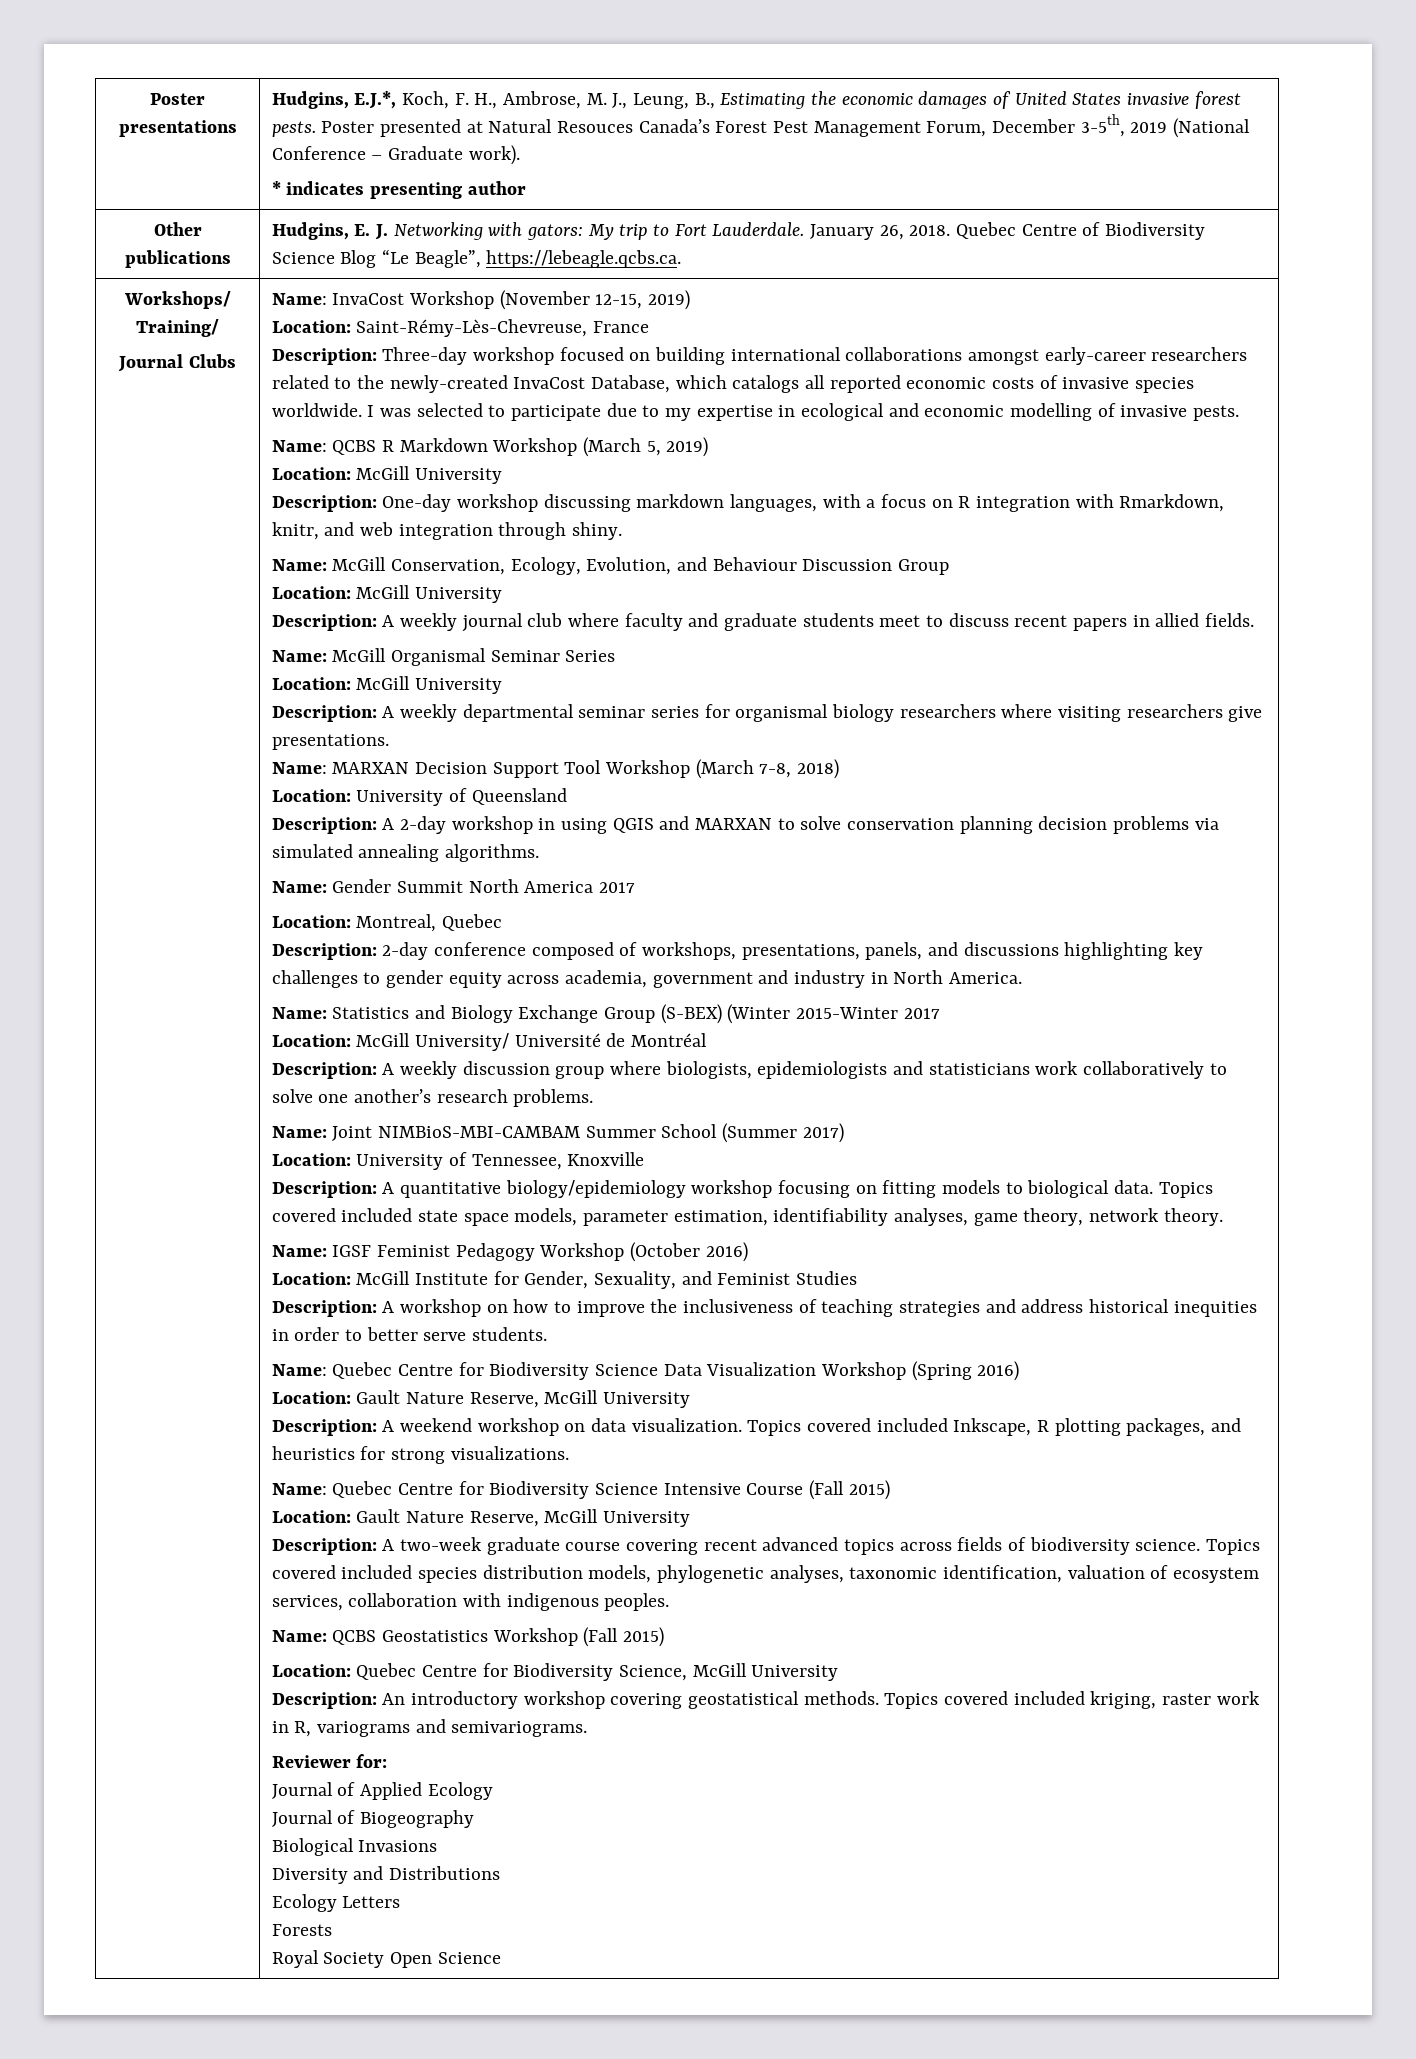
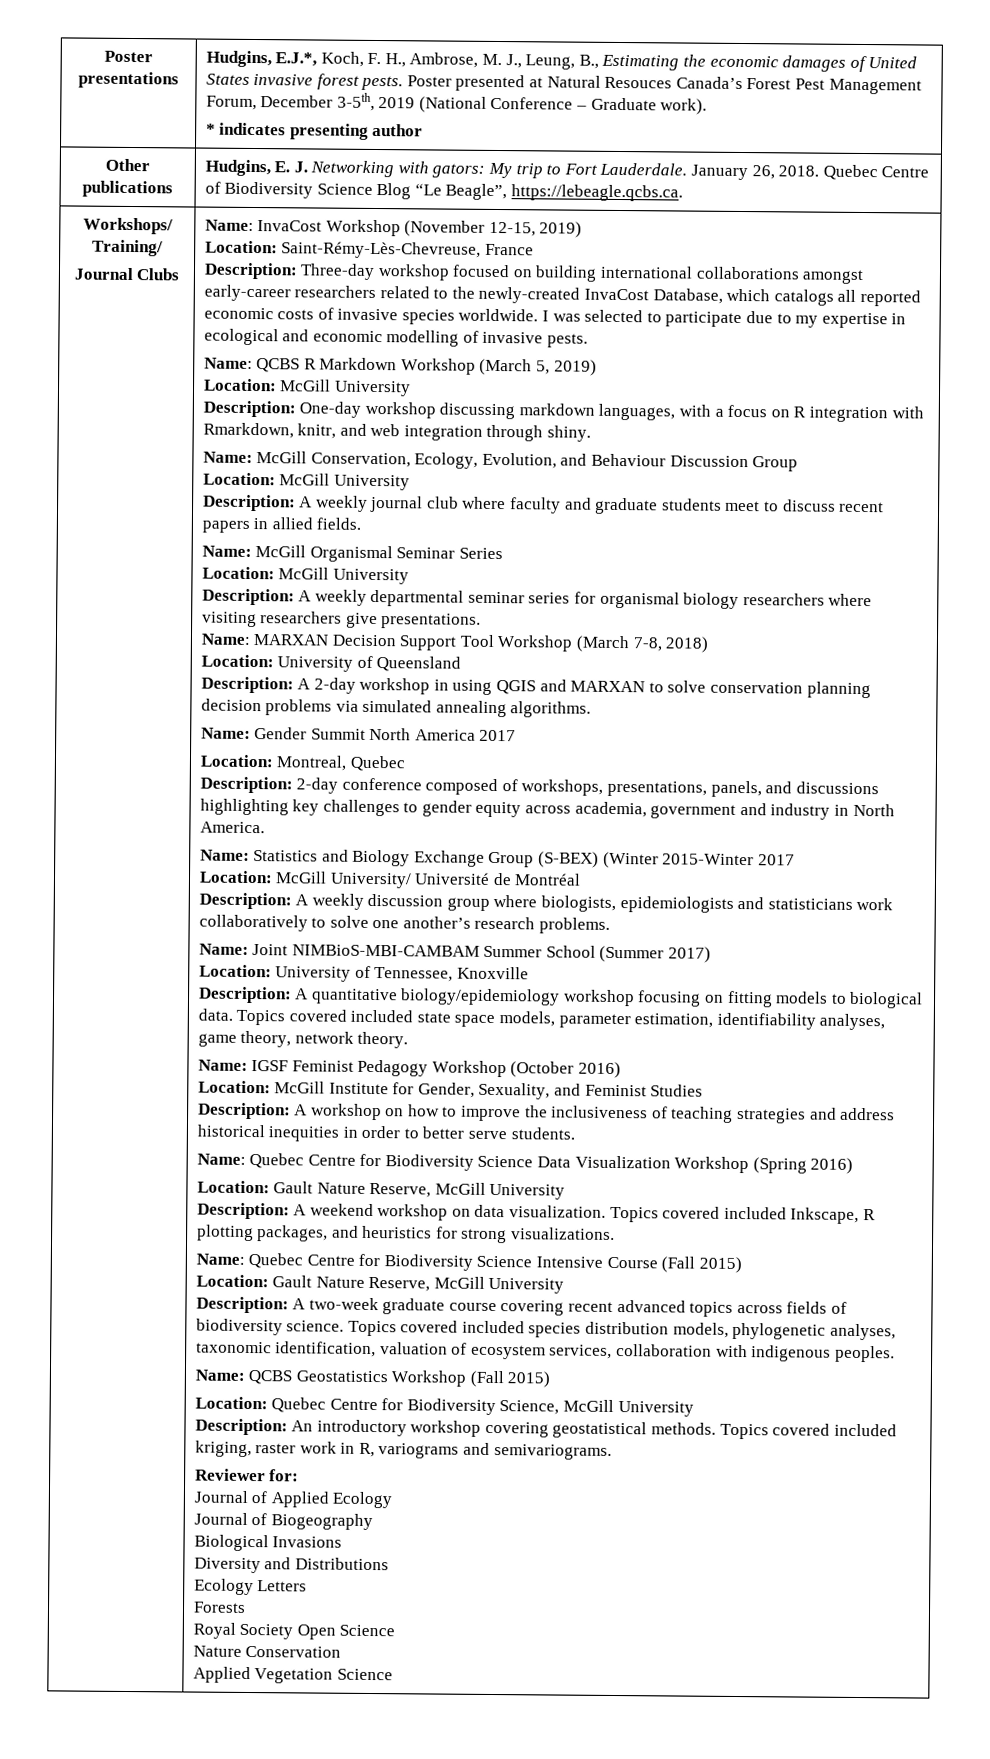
(501, 1958) none -> [192,1645,342,1658] [192,1666,393,1684] // Nature Conservation // Applied Vegetation Science

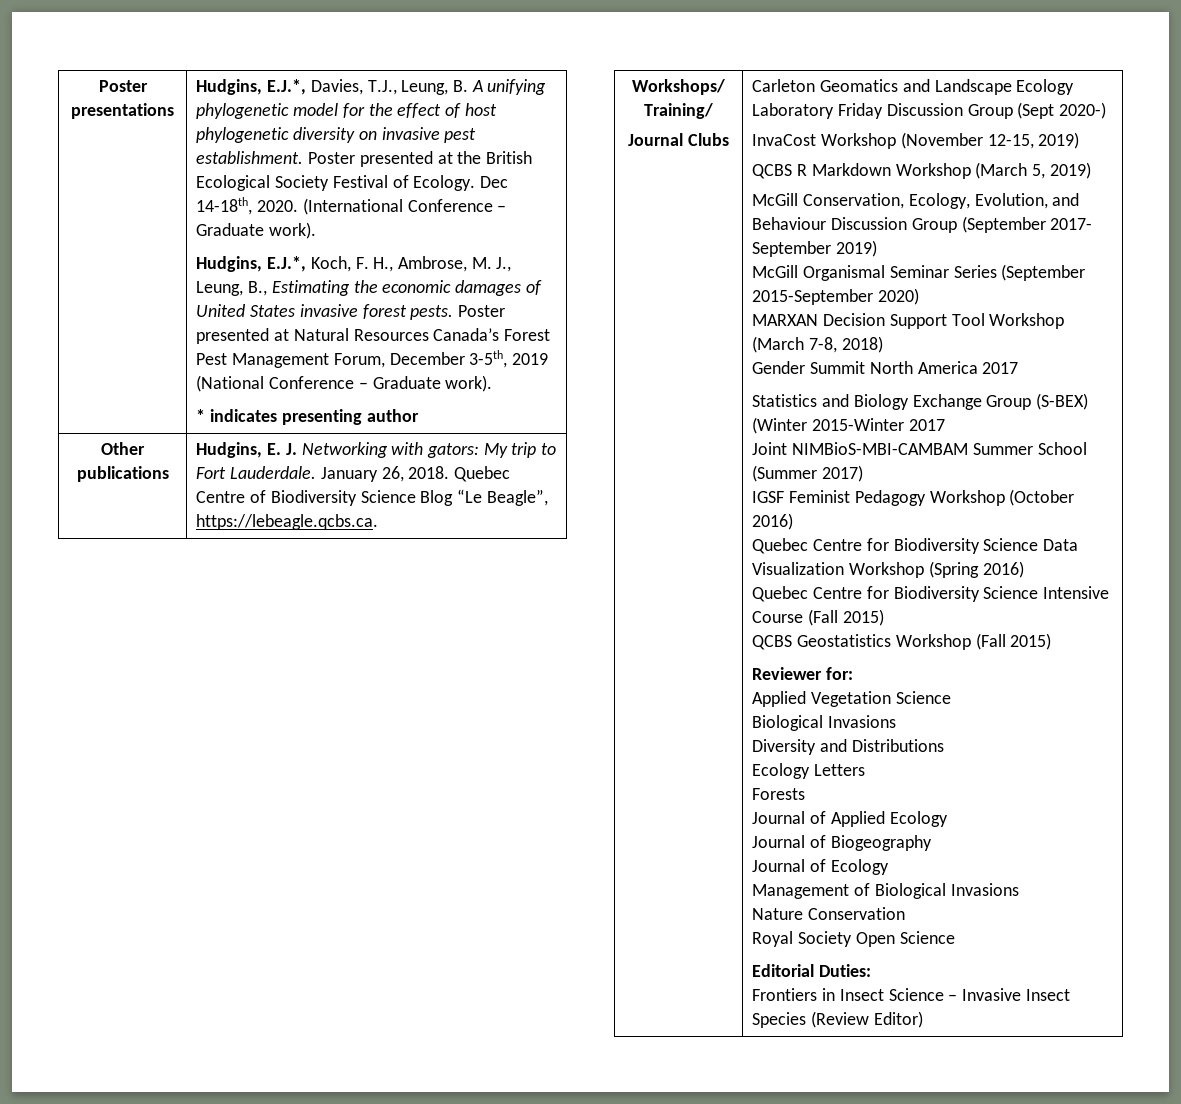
(318, 59) none -> [310,79,547,95] [196,103,497,119] [196,127,477,143] [196,151,532,167] [196,175,508,191] [196,197,507,215] [196,222,317,239] [196,256,307,272] Davies, T.J., Leung, B. A unifying phylogenetic model for the effect of host phylogenetic diversity on invasive pest establishment. Poster presented at the British Ecological Society Festival of Ecology. Dec 14-18th, 2020. (International Conference – Graduate work). // Hudgins, E.J.*,
[604,76,673,89] Resouces -> [353,329,429,341] Resources
[204,219,254,231] Name: -> [752,79,1075,95] [752,102,1106,119] Carleton Geomatics and Landscape Ecology Laboratory Friday Discussion Group (Sept 2020-) //
[204,240,534,259] [203,262,865,285] [203,284,922,307] [203,307,907,329] [203,328,589,348] [203,357,253,369] Location: Saint-Rémy-Lès-Chevreuse, France // Description: Three-day workshop focused on building international collaborations amongst early-career researchers related to the newly-created InvaCost Database, which catalogs all reported economic costs of invasive species worldwide. I was selected to participate due to my expertise in ecological and economic modelling of invasive pests. // Name: -> (1080, 140) none
[203,378,411,397] [202,400,924,423] [202,422,592,442] [202,451,253,463] Location: McGill University // Description: One-day workshop discussing markdown languages, with a focus on R integration with Rmarkdown, knitr, and web integration through shiny. // Name: -> (1091, 170) none
[202,472,410,491] [202,494,885,515] [201,517,362,533] [201,545,503,563] [201,566,409,585] [201,588,873,609] [201,611,482,629] [200,633,251,645] // Location: McGill University // Description: A weekly journal club where faculty and graduate students meet to discuss recent papers in allied fields. // Name: McGill Organismal Seminar Series // Location: McGill University // Description: A weekly departmental seminar series for organismal biology researchers where visiting researchers give presentations. // Name: -> [961,216,1093,233] [752,240,878,257] [752,264,1086,281] [752,288,920,305] (September 2017- September 2019) // McGill Organismal Seminar Series (September 2015-September 2020) //
[200,654,462,672] [200,676,871,699] [200,698,592,718] [200,727,251,739] Location: University of Queensland // Description: A 2-day workshop in using QGIS and MARXAN to solve conservation planning decision problems via simulated annealing algorithms. // Name: -> (883, 344) none
[199,754,406,772] [199,776,879,798] [199,798,895,820] [199,821,265,834] [199,849,250,861] Location: Montreal, Quebec // Description: 2-day conference composed of workshops, presentations, panels, and discussions highlighting key challenges to gender equity across academia, government and industry in North America. // Name: -> (1019, 368) none
[198,870,582,889] [198,892,894,913] [198,914,611,934] [198,943,249,955] Location: McGill University/ Université de Montréal // Description: A weekly discussion group where biologists, epidemiologists and statisticians work collaboratively to solve one another’s research problems. // Name: -> (945, 425) none
[198,964,529,982] [197,986,924,1009] [197,1008,886,1031] [197,1030,409,1049] [197,1059,248,1071] Location: University of Tennessee, Knoxville // Description: A quantitative biology/epidemiology workshop focusing on fitting models to biological data. Topics covered included state space models, parameter estimation, identifiability analyses, game theory, network theory. // Name: -> (864, 473) none
[197,1080,704,1100] [197,1102,896,1124] [196,1124,575,1142] [196,1153,246,1165] Location: McGill Institute for Gender, Sexuality, and Feminist Studies // Description: A workshop on how to improve the inclusiveness of teaching strategies and address historical inequities in order to better serve students. // Name: -> (794, 521) none
[196,1180,566,1200] [196,1202,877,1224] [196,1224,616,1244] [195,1253,245,1265] Location: Gault Nature Reserve, McGill University // Description: A weekend workshop on data visualization. Topics covered included Inkscape, R plotting packages, and heuristics for strong visualizations. // Name: -> (1024, 569) none
[195,1274,565,1294] [195,1296,848,1317] [195,1318,896,1341] [195,1341,895,1363] [194,1369,245,1381] Location: Gault Nature Reserve, McGill University // Description: A two-week graduate course covering recent advanced topics across fields of biodiversity science. Topics covered included species distribution models, phylogenetic analyses, taxonomic identification, valuation of ecosystem services, collaboration with indigenous peoples. // Name: -> (884, 617) none
[194,1396,694,1417] [194,1418,897,1440] [194,1440,612,1460] [194,1468,300,1482] [193,1490,393,1509] [193,1512,373,1531] Location: Quebec Centre for Biodiversity Science, McGill University // Description: An introductory workshop covering geostatistical methods. Topics covered included kriging, raster work in R, variograms and semivariograms. // Reviewer for: // Journal of Applied Ecology // Journal of Biogeography -> [752,667,854,680] [752,691,951,707] Reviewer for: // Applied Vegetation Science
[192,1622,396,1640] [192,1645,342,1658] [192,1666,393,1684] Royal Society Open Science // Nature Conservation // Applied Vegetation Science -> [752,811,948,827] [752,835,932,851] [752,859,889,875] [752,883,1019,899] [752,907,906,920] [752,931,955,947] [752,964,872,977] [752,988,1070,1001] [752,1011,923,1028] Journal of Applied Ecology // Journal of Biogeography // Journal of Ecology // Management of Biological Invasions // Nature Conservation // Royal Society Open Science // Editorial Duties: // Frontiers in Insect Science – Invasive Insect Species (Review Editor)

